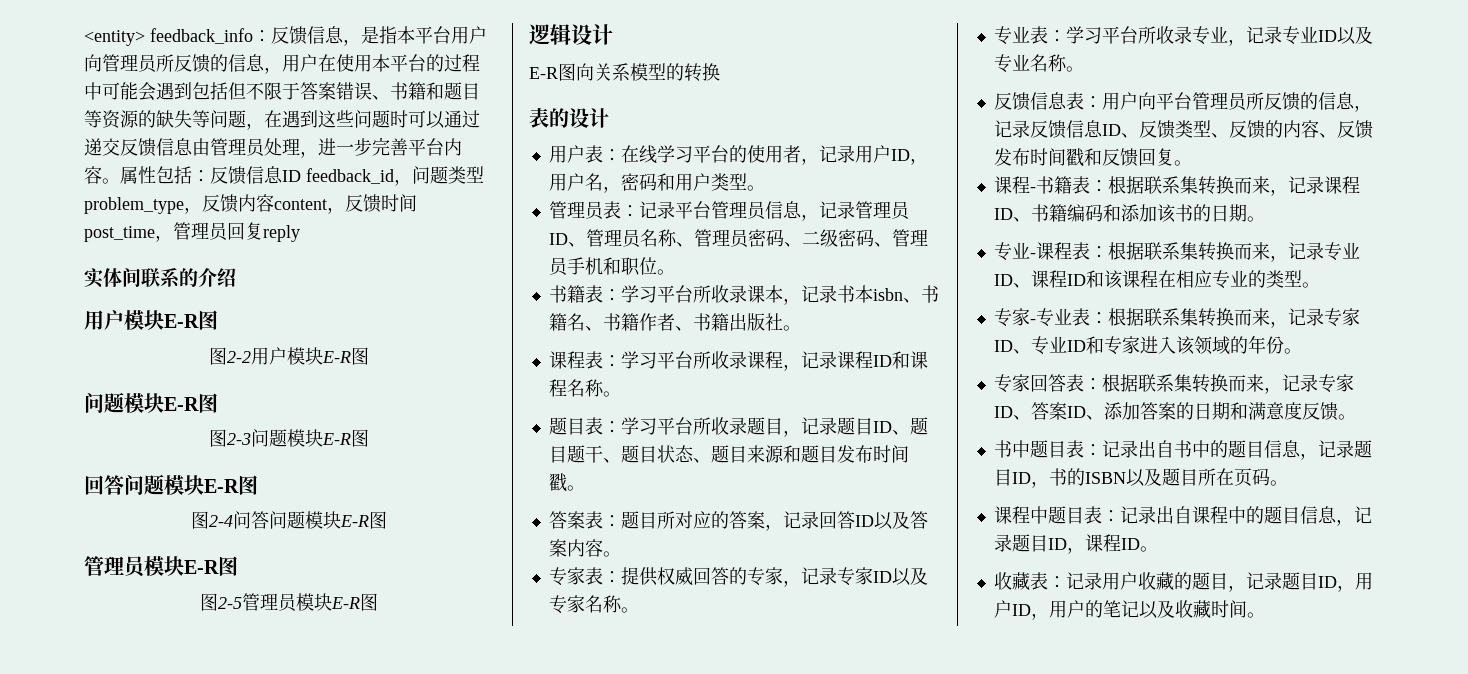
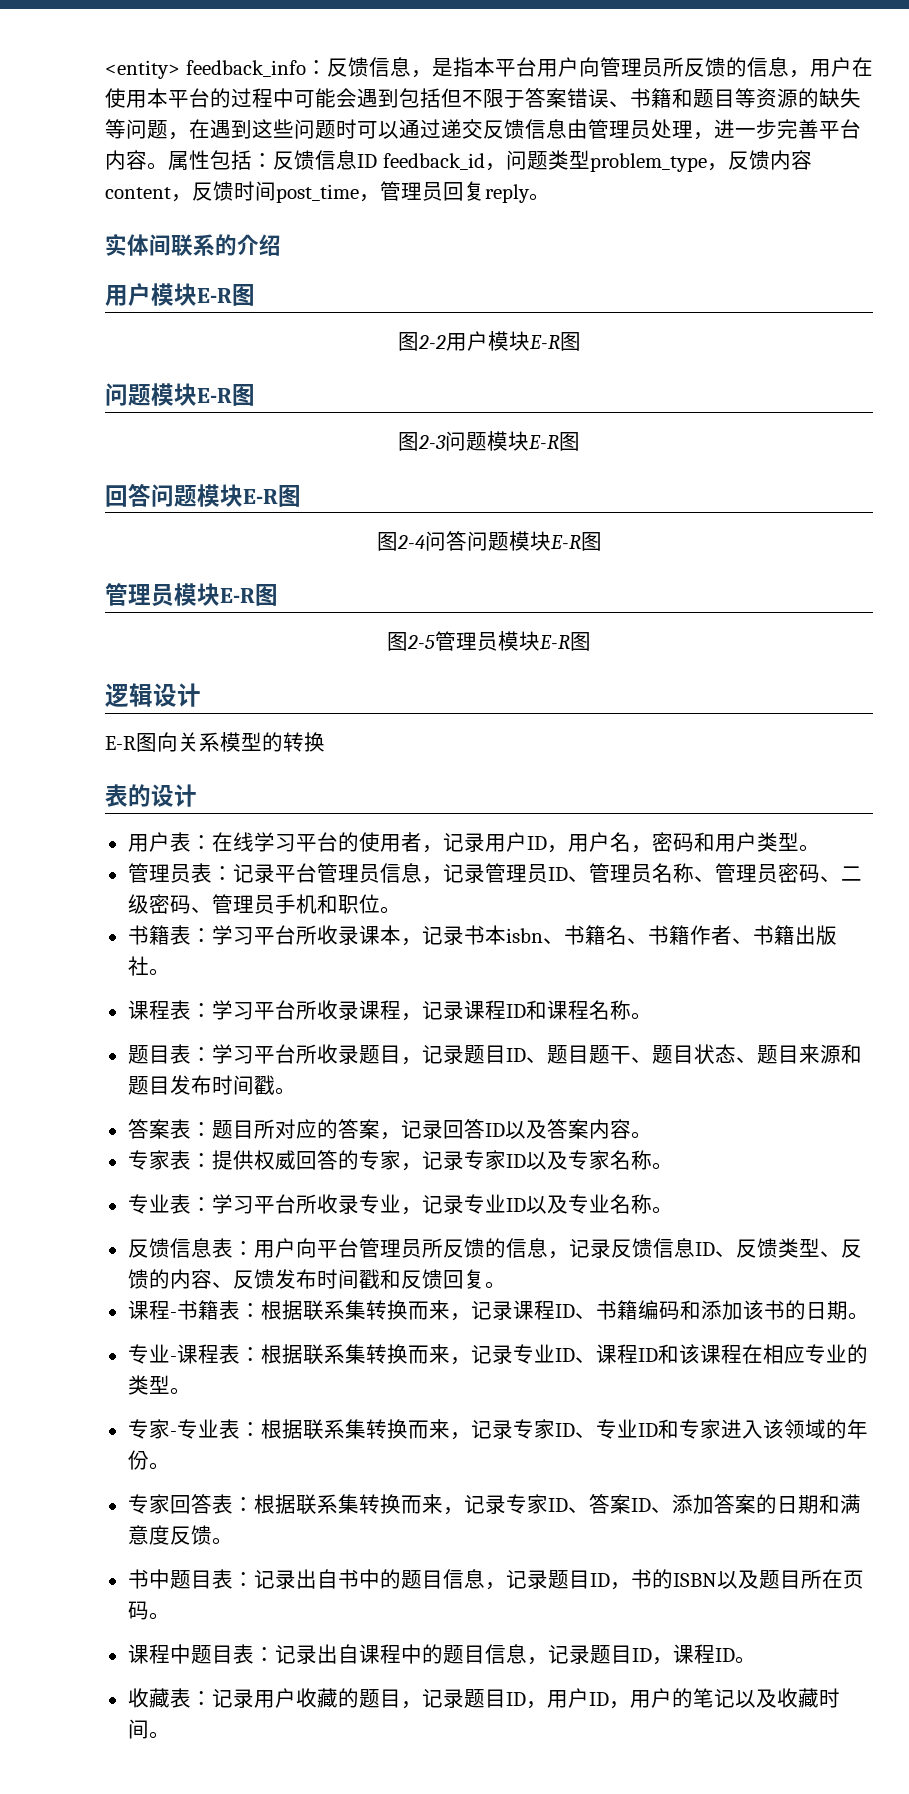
(300, 233) none -> [529,193,550,201] 。

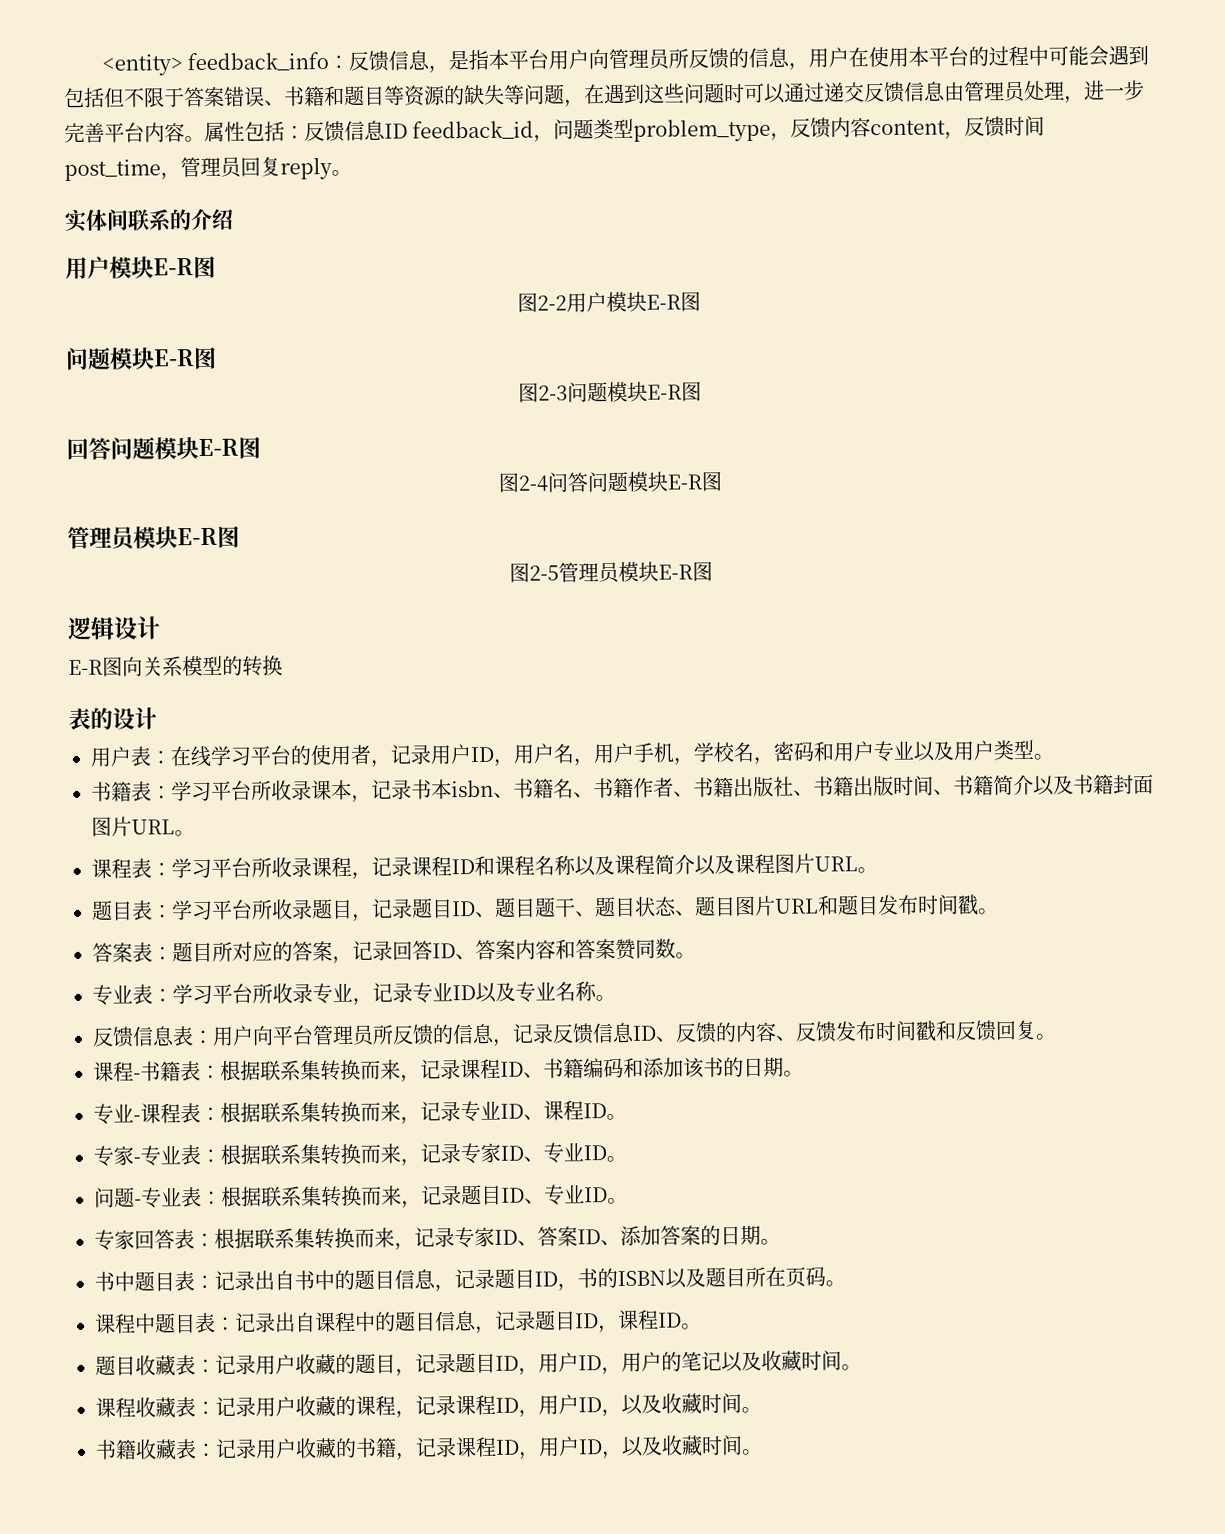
[651,832,820,852] [127,863,862,884] [127,894,380,914] 密码和用户类型。 // 管理员表：记录平台管理员信息，记录管理员ID、管理员名称、管理员密码、二级密码、管理员手机和职位 -> [593,739,1034,766] 用户手机，学校名，密码和用户专业以及用户类型
(149, 966) none -> [793,774,1154,797] [91,816,175,837] 、书籍出版时间、书籍简介以及书籍封面图片URL
(631, 1010) none -> [574,853,858,877] 以及课程简介以及课程图片URL
[798,1044,841,1064] 来源 -> [734,895,819,917] 图片URL
[504,1120,547,1139] 以及 -> [455,954,476,960] 、
[630,1131,652,1139] [127,1150,652,1171] 。 // 专家表：提供权威回答的专家，记录专家ID以及专家名称 -> [555,938,676,960] 和答案赞同数
[777,1238,862,1258] [127,1269,149,1289] 类型、反馈 -> (717, 1033) none
[657,1344,868,1364] [127,1375,170,1395] 和该课程在相应专业的类型 -> (607, 1111) none
[657,1419,868,1439] [127,1450,149,1470] 和专家进入该领域的年份 -> [606,1155,627,1163] [94,1184,608,1209] 。 // 问题-专业表：根据联系集转换而来，记录题目ID、专业ID
[818,1494,861,1514] [127,1525,212,1545] 和满意度反馈 -> (761, 1235) none
(756, 1660) none -> [95,1355,136,1376] 题目
(170, 1735) none -> [95,1393,762,1419] [95,1435,763,1461] // 课程收藏表：记录用户收藏的课程，记录课程ID，用户ID，以及收藏时间。 // 书籍收藏表：记录用户收藏的书籍，记录课程ID，用户ID，以及收藏时间。

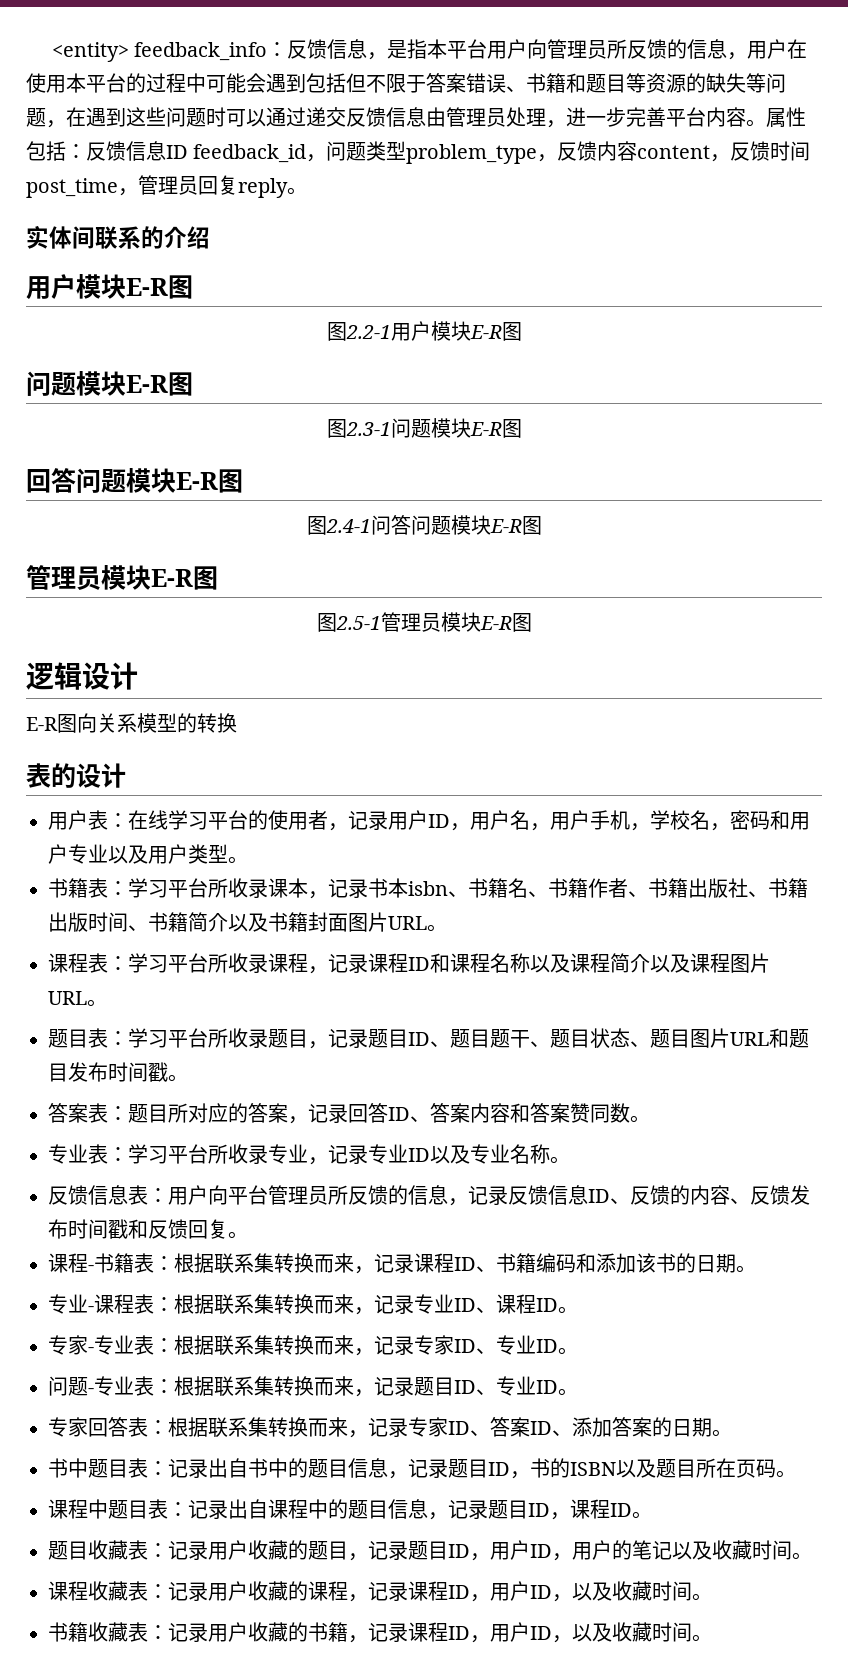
[537,295,567,311] 2-2 -> [345,325,391,339] 2.2-1
[538,385,568,401] 2-3 -> [345,422,391,436] 2.3-1
[518,475,548,492] 2-4 -> [325,519,371,533] 2.4-1
[529,565,559,581] 2-5 -> [335,616,381,630] 2.5-1

